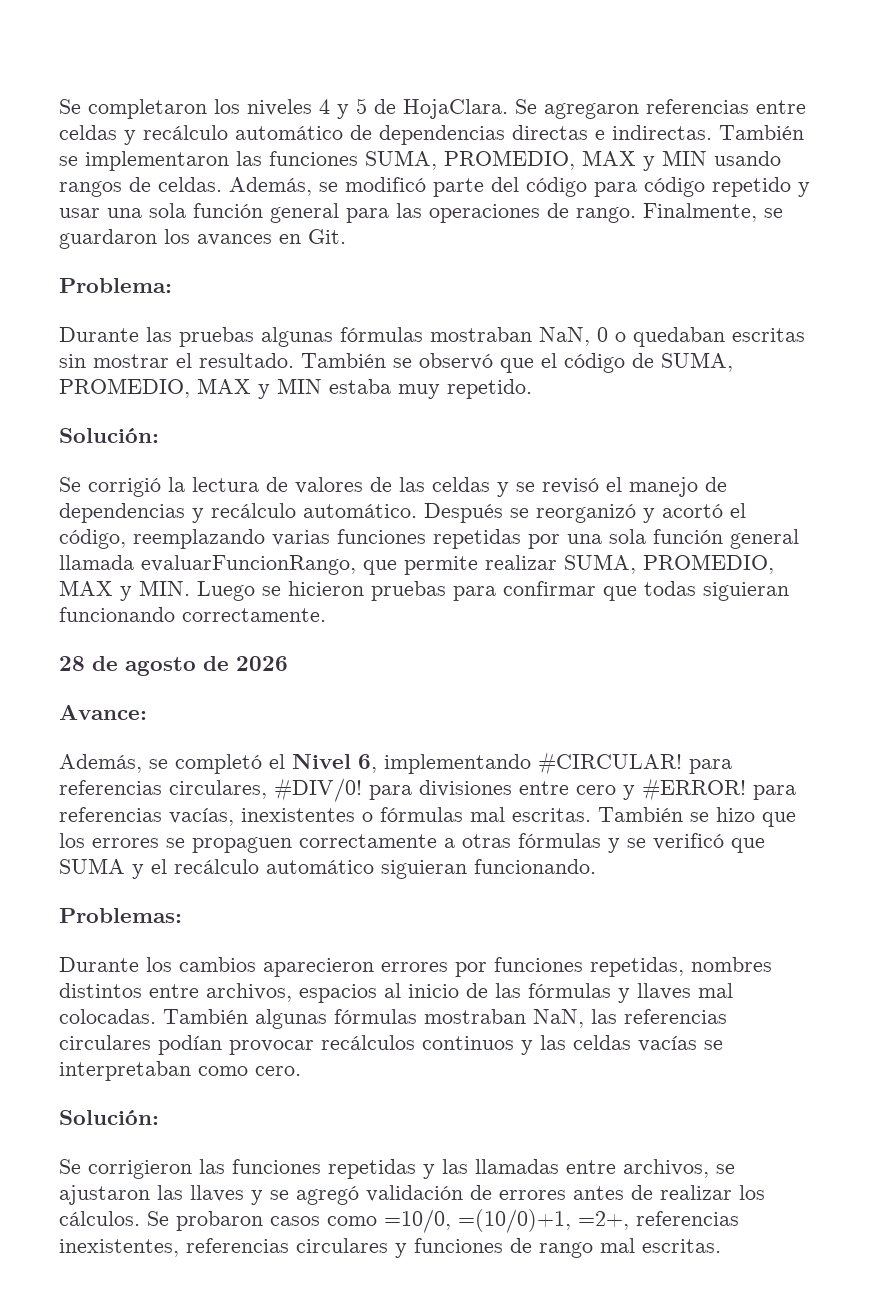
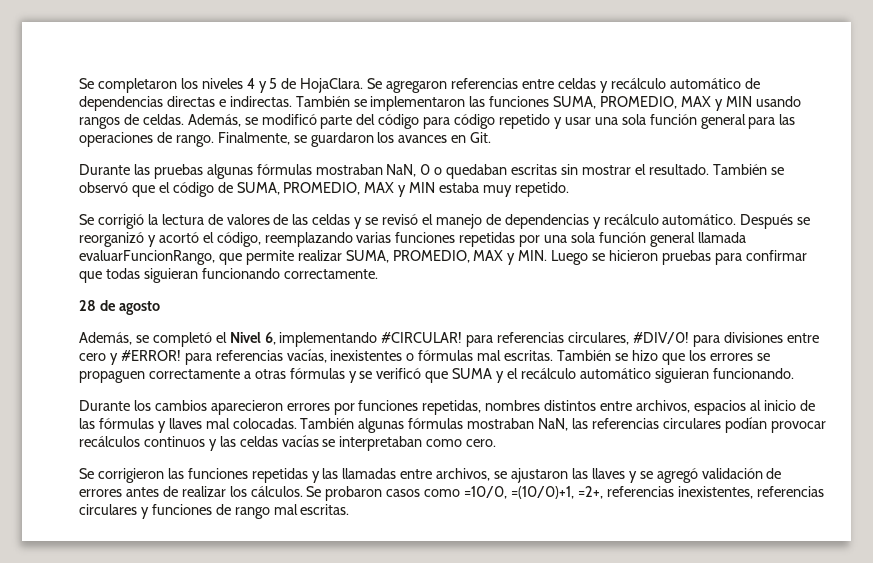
[59,278,172,293] // Problema: -> (492, 137) none
[59,428,159,443] // Solución: -> (569, 189) none
[203,656,288,671] [59,705,147,720] de 2026 // Avance: -> (160, 308) none
[59,908,182,923] // Problemas: -> (794, 373) none
[59,1110,159,1125] // Solución: -> (497, 443) none

